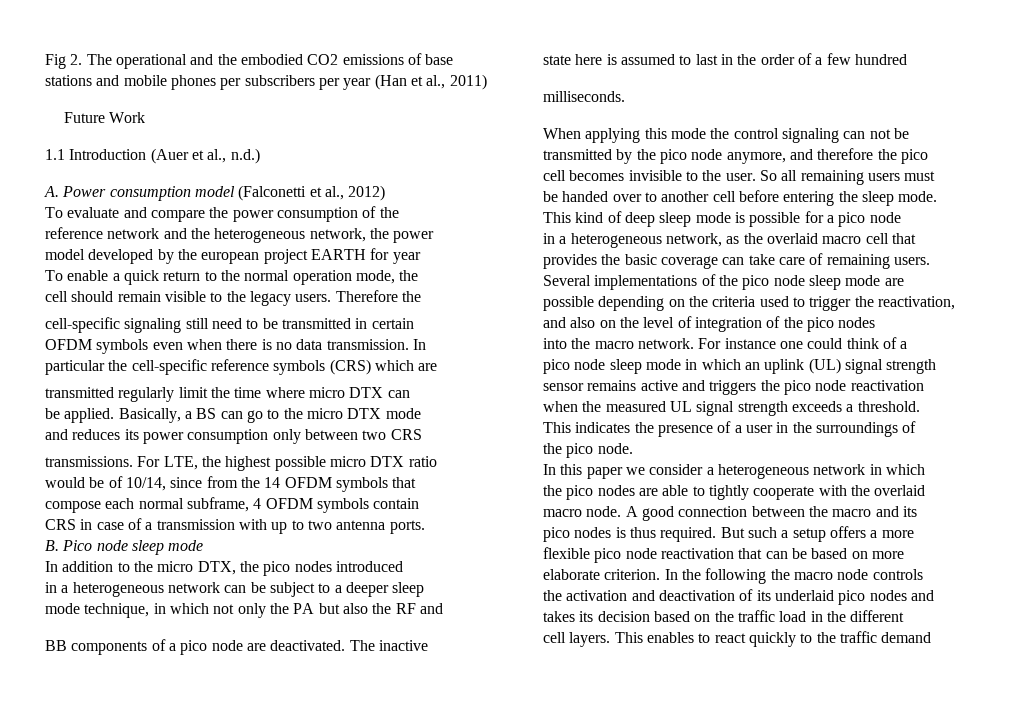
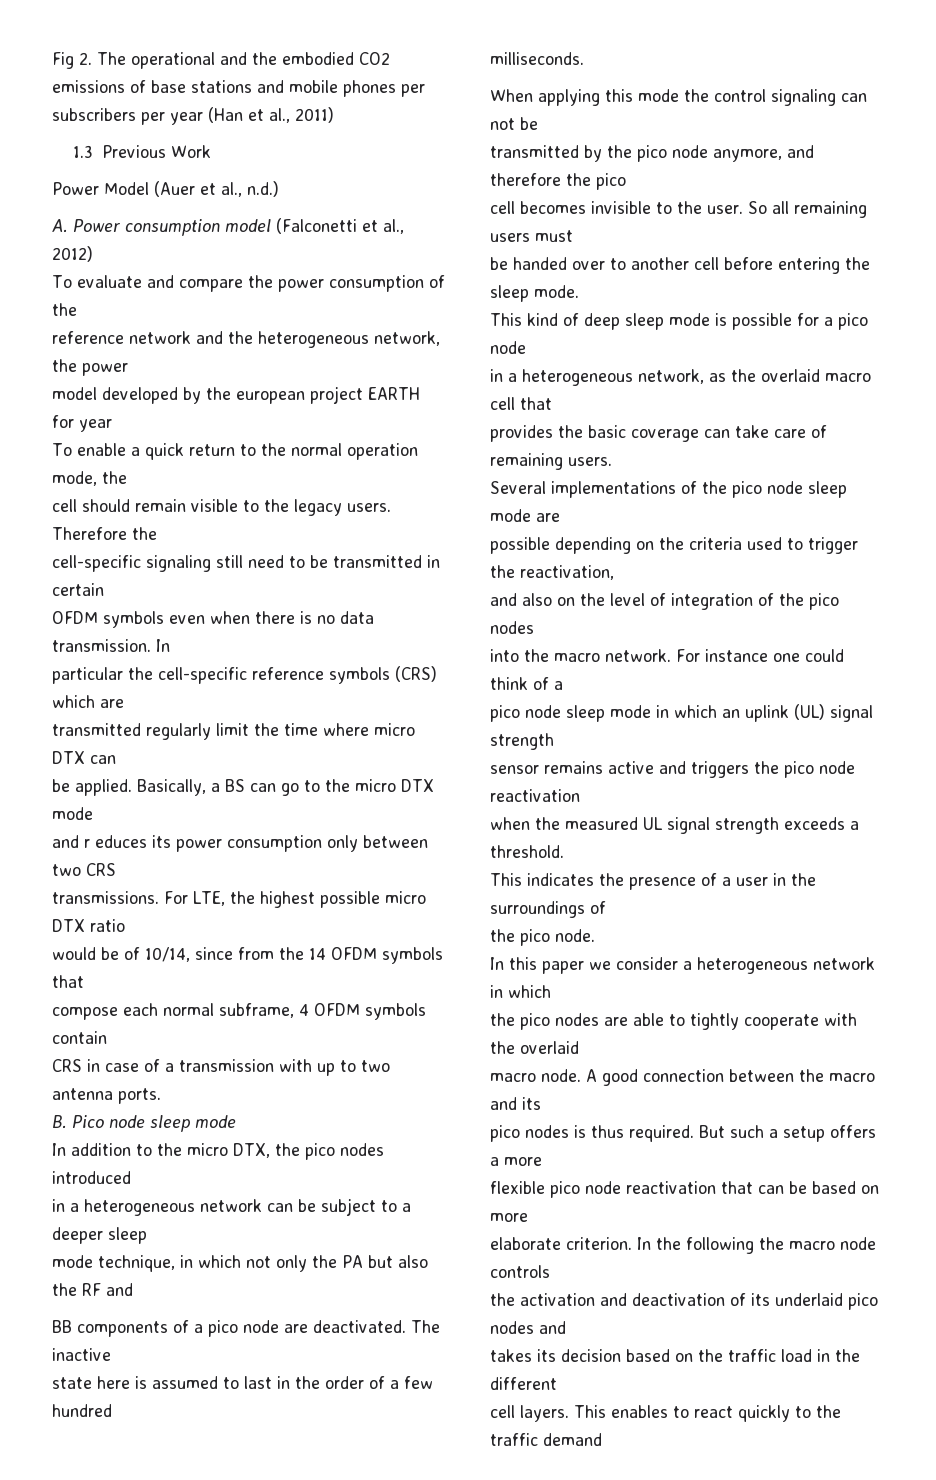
[63,112,105,123] Future -> [72,145,166,158] 1.3 Previous
[45,149,147,160] 1.1 Introduction -> [52,182,149,195] Power Model
[72,429,121,440] reduces -> [84,835,147,848] r educes

